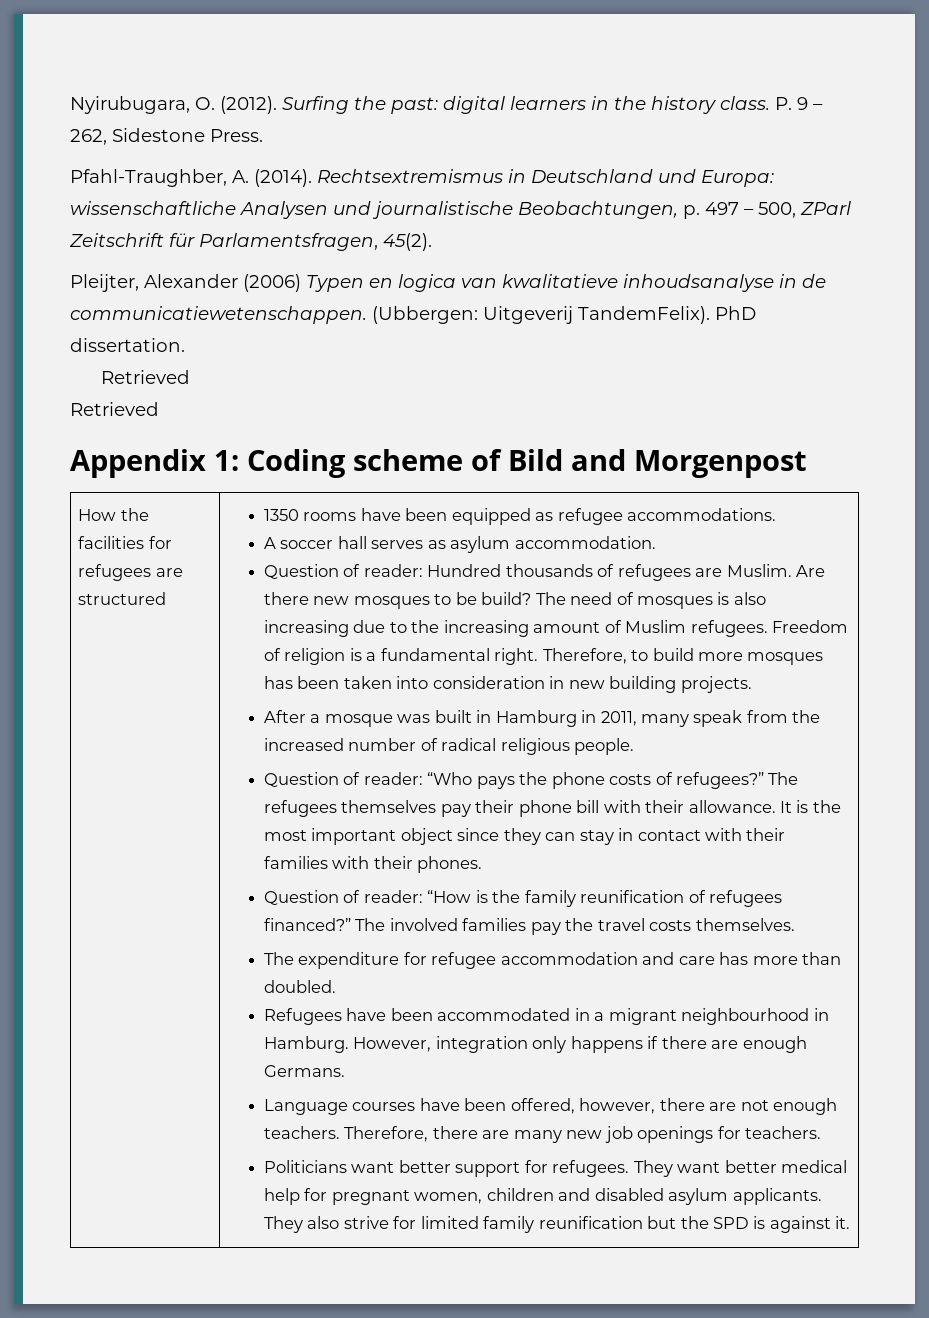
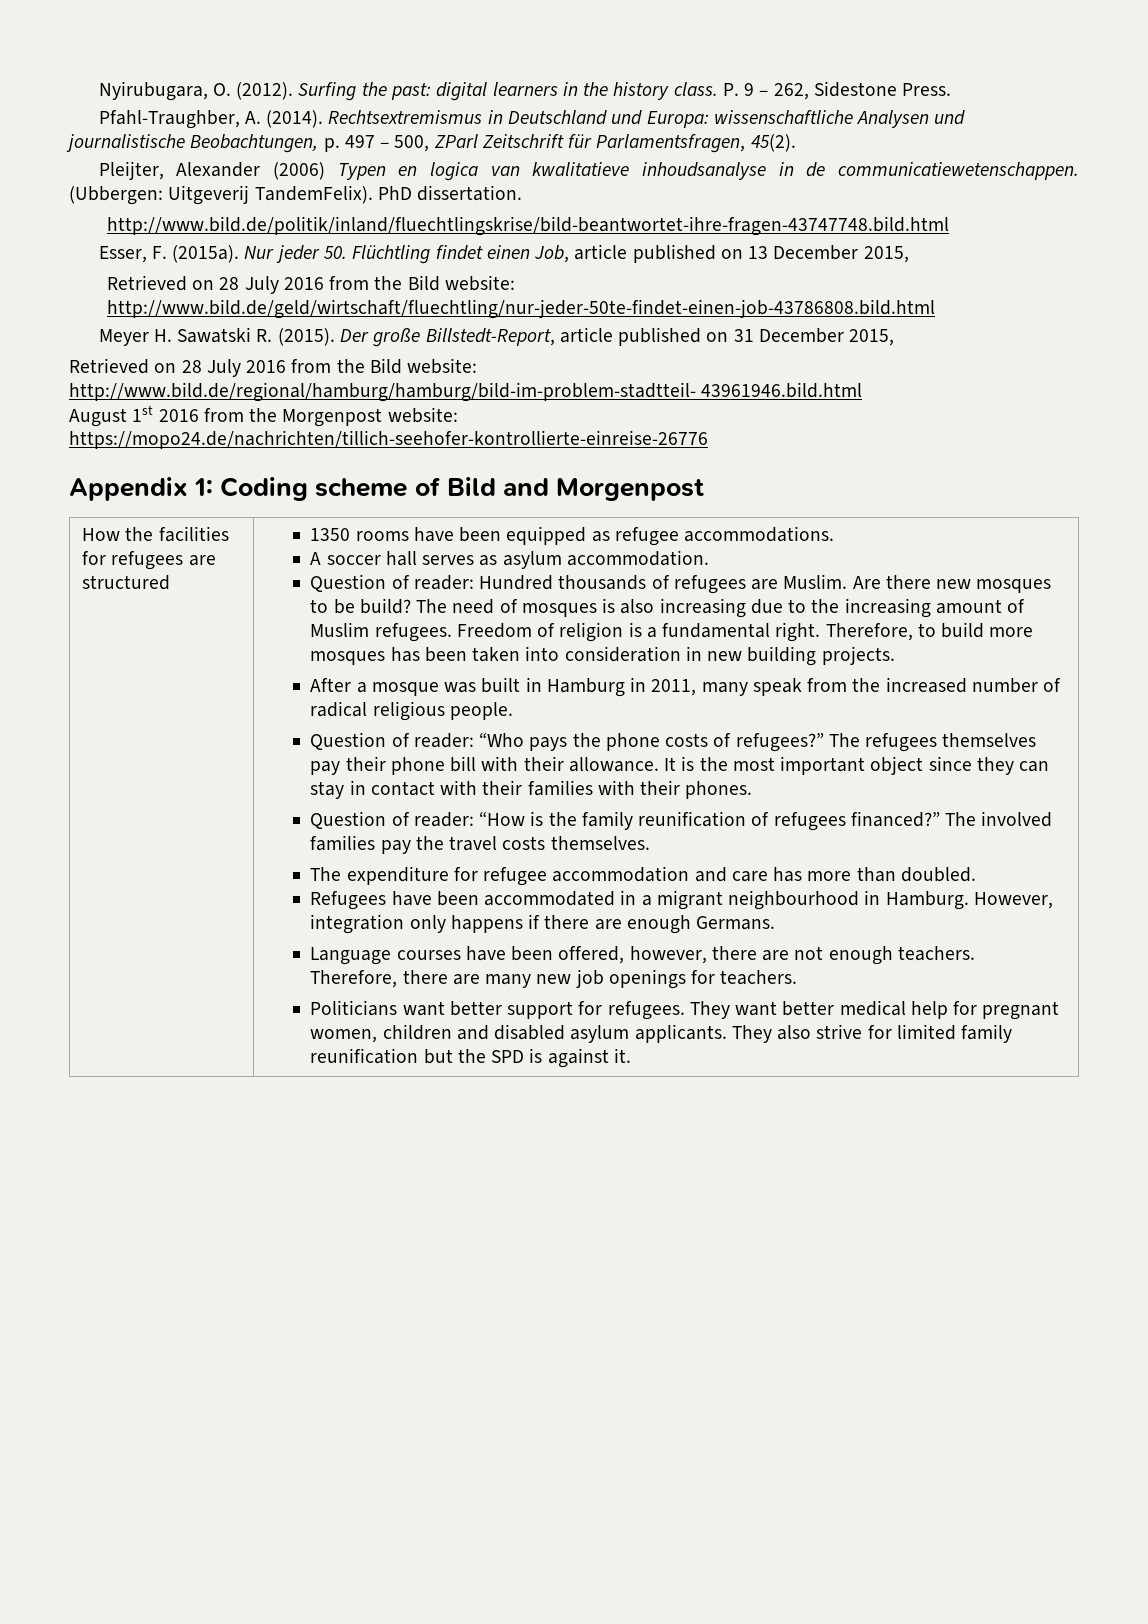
[101,370,191,384] [70,402,159,416] Retrieved // Retrieved -> [106,216,949,236] [98,244,909,264] [106,275,515,294] [106,299,935,319] [98,327,895,347] [69,358,478,377] [69,382,863,402] [69,405,458,427] [69,430,708,449] http://www.bild.de/politik/inland/fluechtlingskrise/bild-beantwortet-ihre-fragen-43747748.bild.html // Esser, F. (2015a). Nur jeder 50. Flüchtling findet einen Job, article published on 13 December 2015, // Retrieved on 28 July 2016 from the Bild website: http://www.bild.de/geld/wirtschaft/fluechtling/nur-jeder-50te-findet-einen-job-43786808.bild.html // Meyer H. Sawatski R. (2015). Der große Billstedt-Report, article published on 31 December 2015, // Retrieved on 28 July 2016 from the Bild website: http://www.bild.de/regional/hamburg/hamburg/bild-im-problem-stadtteil- 43961946.bild.html // August 1st 2016 from the Morgenpost website: https://mopo24.de/nachrichten/tillich-seehofer-kontrollierte-einreise-26776

